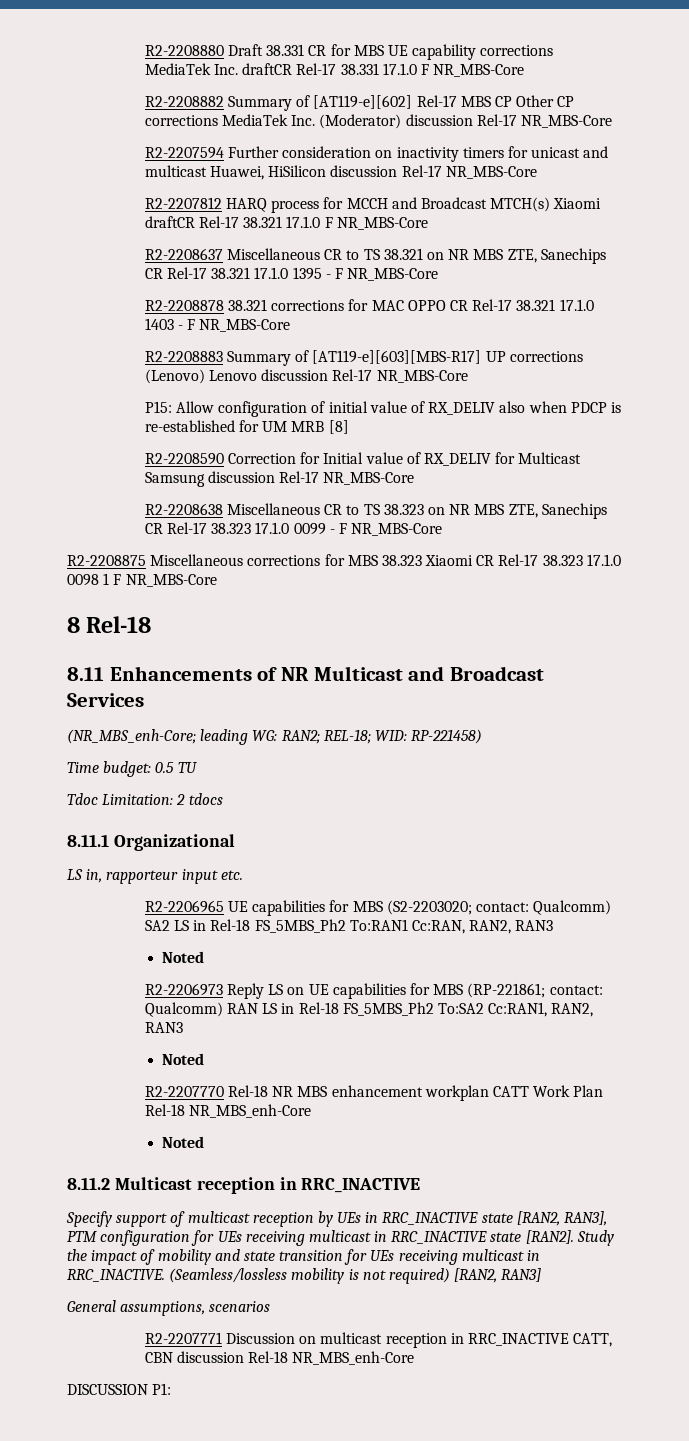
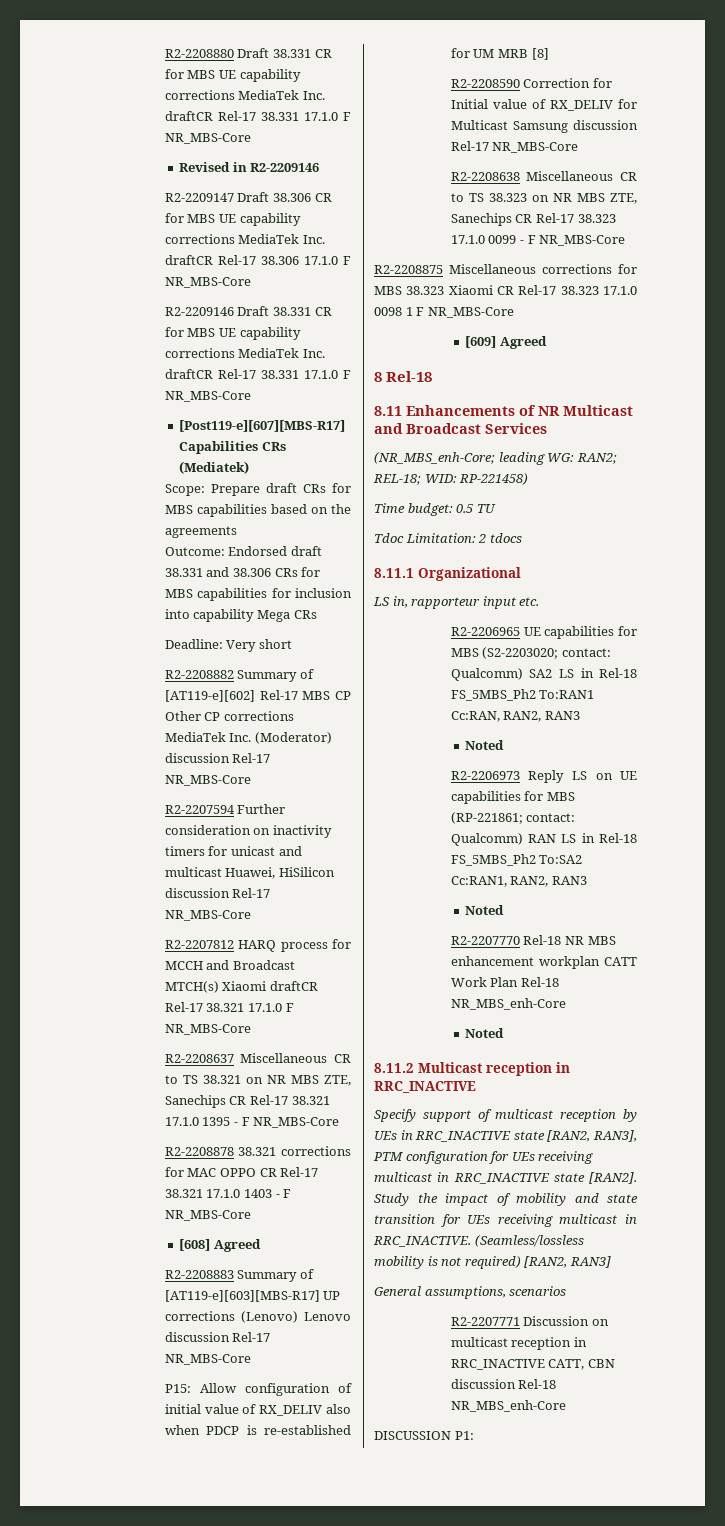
(525, 70) none -> [179,162,320,172] [164,192,332,202] [164,213,301,226] [164,234,325,244] [164,255,351,265] [164,277,251,288] [164,306,332,316] [164,327,301,340] [164,348,325,358] [164,369,351,379] [164,391,251,402] [179,420,346,432] [179,441,286,454] [179,461,250,474] [164,483,351,496] [164,504,351,517] [164,526,237,538] [164,546,322,556] [164,567,321,577] [164,588,352,601] [164,609,317,622] [164,639,292,652] // Revised in R2-2209146 // R2-2209147 Draft 38.306 CR for MBS UE capability corrections MediaTek Inc. draftCR Rel-17 38.306 17.1.0 F NR_MBS-Core // R2-2209146 Draft 38.331 CR for MBS UE capability corrections MediaTek Inc. draftCR Rel-17 38.331 17.1.0 F NR_MBS-Core // [Post119-e][607][MBS-R17] Capabilities CRs (Mediatek) // Scope: Prepare draft CRs for MBS capabilities based on the agreements // Outcome: Endorsed draft 38.331 and 38.306 CRs for MBS capabilities for inclusion into capability Mega CRs // Deadline: Very short
(291, 325) none -> [179,1239,261,1252] // [608] Agreed
(217, 580) none -> [465,336,547,349] // [609] Agreed

